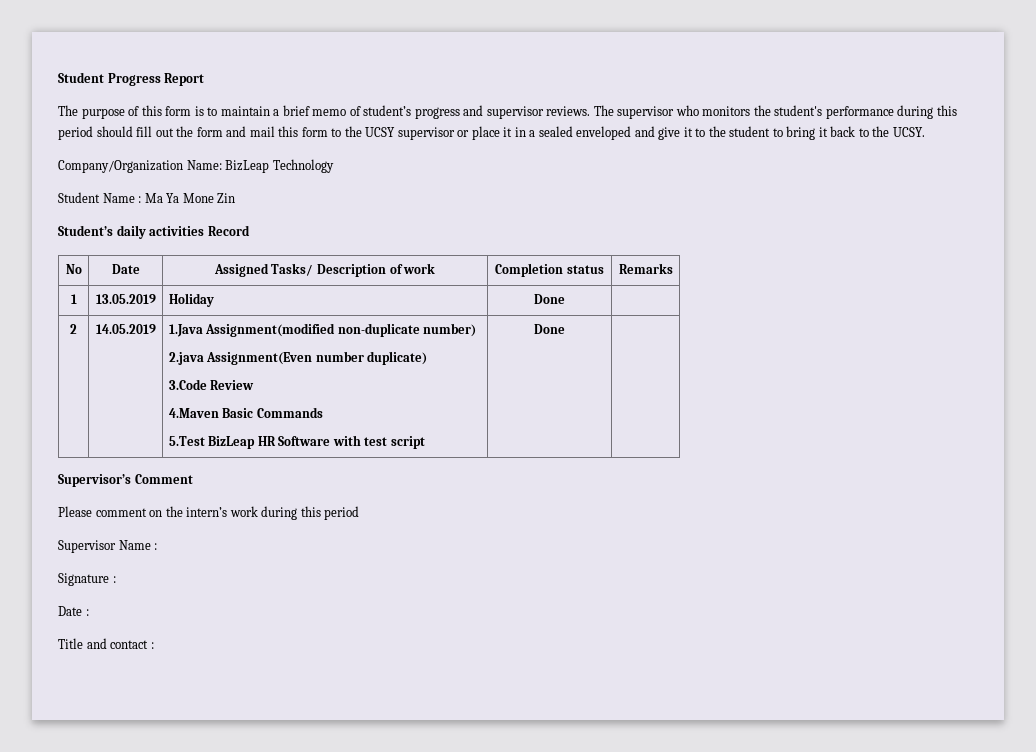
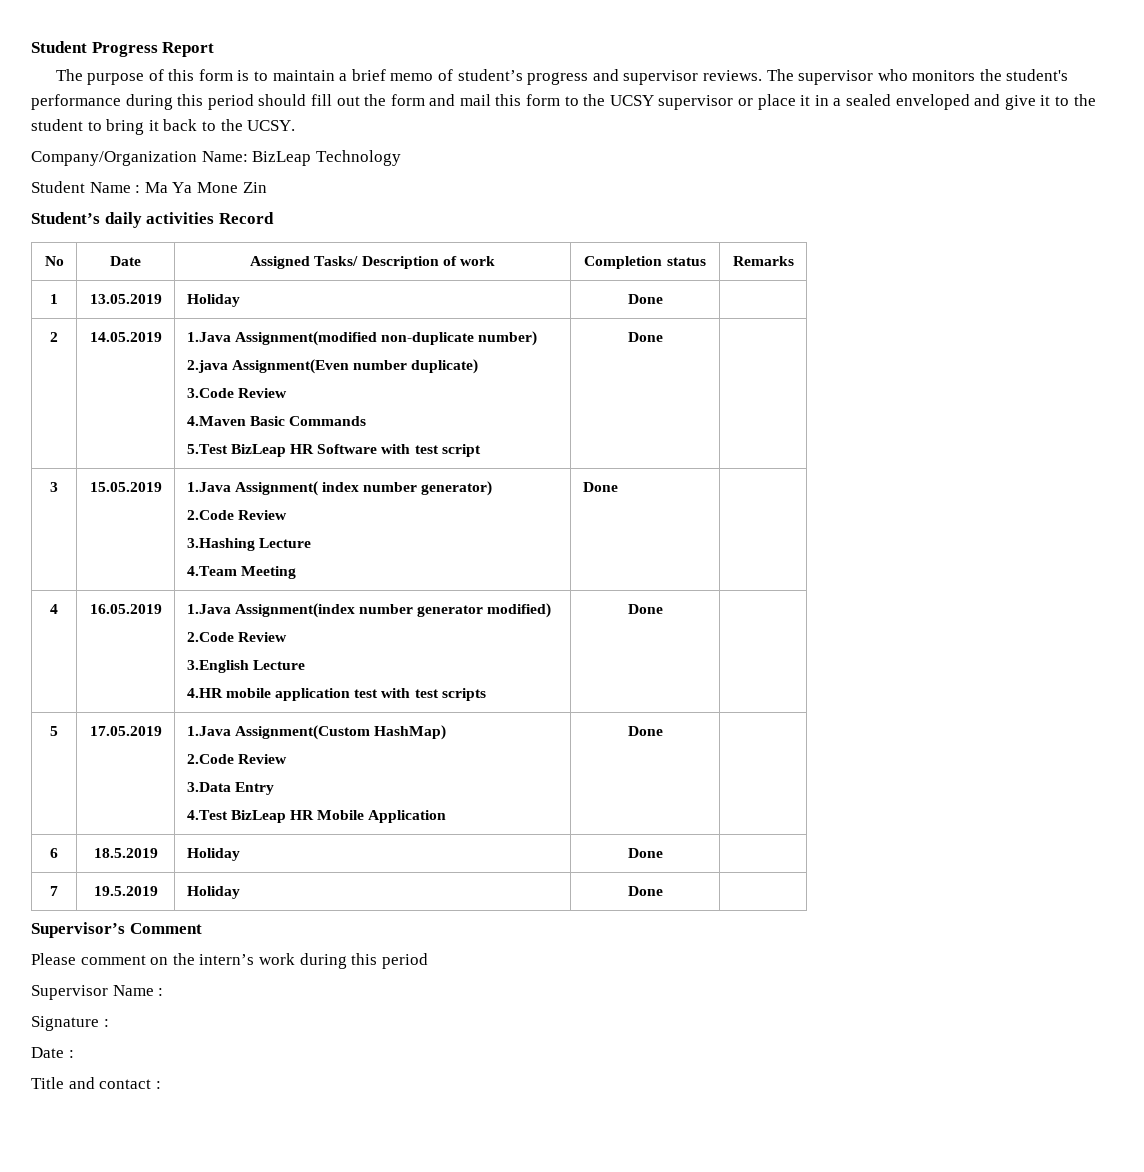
(565, 329) none -> [50,482,58,492] [89,482,162,492] [186,481,493,496] [186,510,287,520] [186,538,311,551] [186,566,296,579] [582,482,618,492] [50,604,58,614] [89,604,162,614] [186,603,552,618] [186,632,287,642] [186,660,305,673] [186,688,486,701] [627,604,663,614] [50,726,58,736] [89,726,162,736] [186,725,447,740] [186,754,287,764] [186,782,274,795] [186,810,447,823] [627,726,663,736] [50,848,58,858] [93,848,158,858] [186,848,240,861] [627,848,663,858] [50,886,58,896] [93,886,158,896] [186,886,240,899] [627,886,663,896] // 3 | 15.05.2019 | 1.Java Assignment( index number generator) // 2.Code Review // 3.Hashing Lecture // 4.Team Meeting | Done | // 4 | 16.05.2019 | 1.Java Assignment(index number generator modified) // 2.Code Review // 3.English Lecture // 4.HR mobile application test with test scripts | Done | // 5 | 17.05.2019 | 1.Java Assignment(Custom HashMap) // 2.Code Review // 3.Data Entry // 4.Test BizLeap HR Mobile Application | Done | // 6 | 18.5.2019 | Holiday | Done | // 7 | 19.5.2019 | Holiday | Done |

